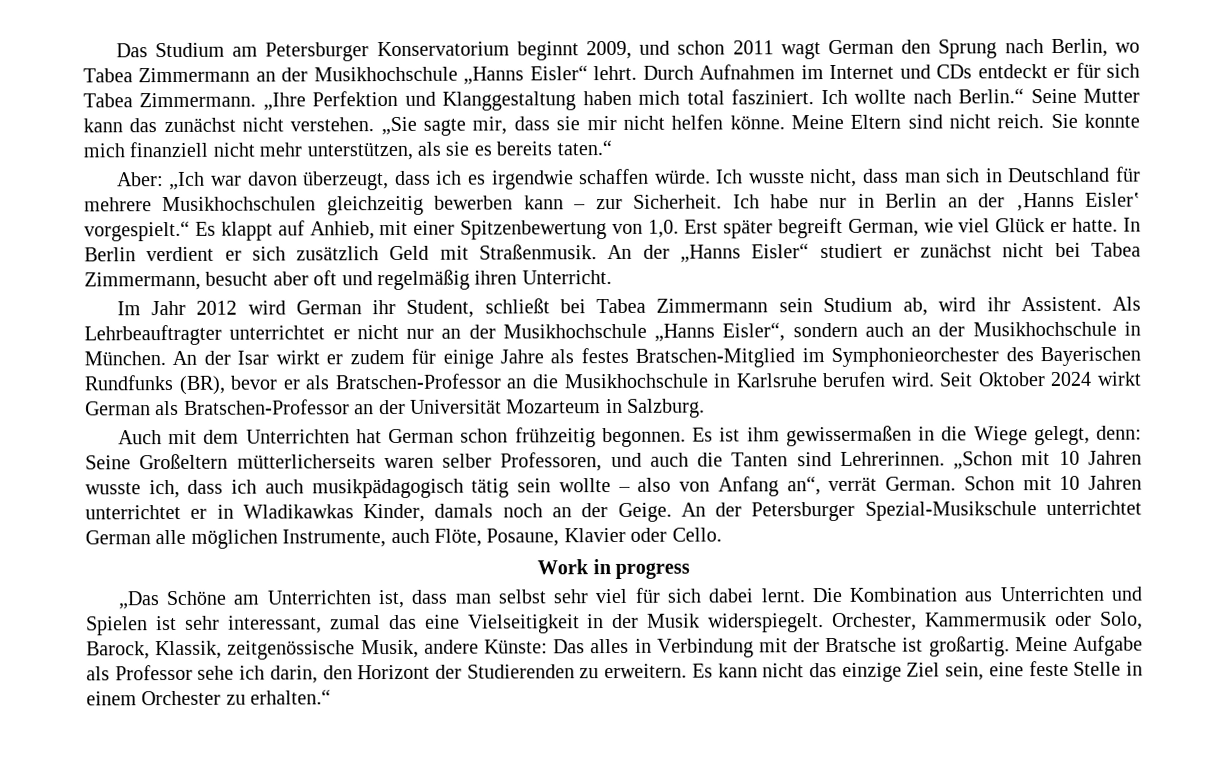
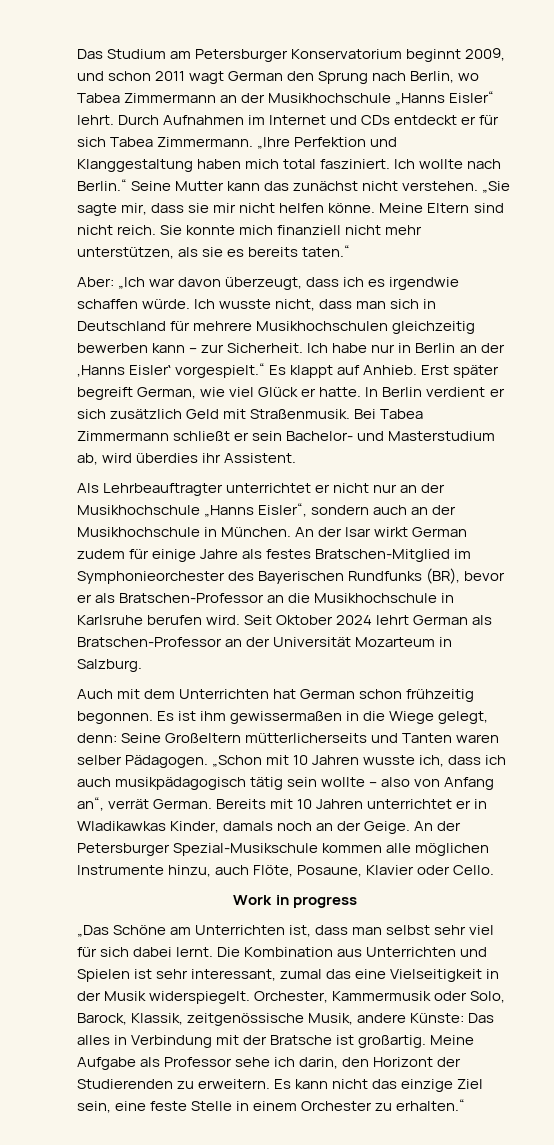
[309,219,680,240] Anhieb, mit einer Spitzenbewertung von 1,0. -> [363,365,418,375] Anhieb.
[607,242,1141,263] [84,269,612,291] [116,297,893,318] An der „Hanns Eisler“ studiert er zunächst nicht bei Tabea Zimmermann, besucht aber oft und regelmäßig ihren Unterricht. // Im Jahr 2012 wird German ihr Student, schließt bei Tabea Zimmermann sein Studium -> [354,409,424,419] [77,431,496,441] Bei Tabea Zimmermann schließt er sein Bachelor- und Masterstudium
(977, 304) none -> [136,453,199,463] überdies
(1102, 304) none -> (297, 458) //
[326,354,344,365] er -> [412,527,468,537] German
[1097,371,1142,386] wirkt -> [376,615,410,625] lehrt
[383,451,945,472] waren selber Professoren, und auch die Tanten sind Lehrerinnen. -> [371,733,500,743] [77,755,209,768] und Tanten waren selber Pädagogen.
[963,476,1015,491] Schon -> [216,799,267,809] Bereits
[1046,500,1143,516] [85,529,387,549] unterrichtet German alle möglichen Instrumente, -> [322,843,490,856] [77,865,212,877] kommen alle möglichen Instrumente hinzu,

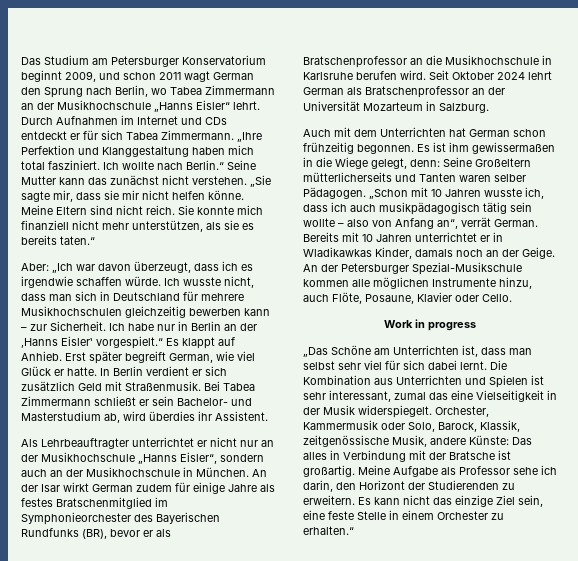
[315,549,451,562] Bratschen-Mitglied -> [56,497,152,509] Bratschenmitglied
[119,593,265,603] Bratschen-Professor -> [303,56,407,68] Bratschenprofessor
[77,637,222,647] Bratschen-Professor -> [365,86,469,98] Bratschenprofessor

